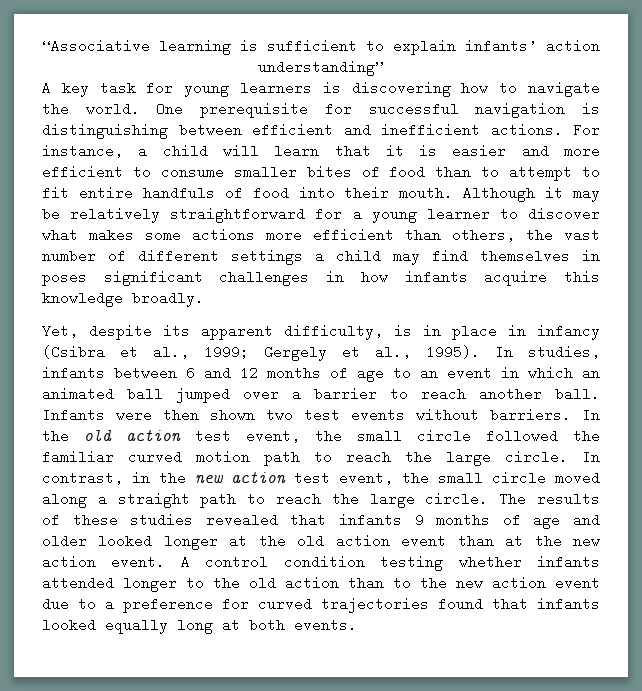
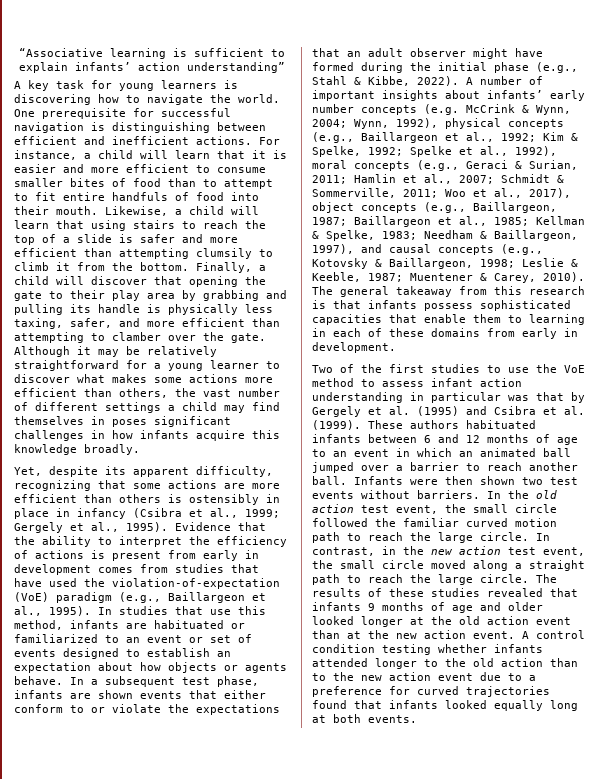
(454, 193) none -> [105,206,259,216] [14,220,266,231] [14,234,238,245] [14,248,273,259] [14,262,266,273] [14,276,266,287] [14,290,287,301] [14,304,273,315] [14,318,280,329] [14,332,266,343] Likewise, a child will learn that using stairs to reach the top of a slide is safer and more efficient than attempting clumsily to climb it from the bottom. Finally, a child will discover that opening the gate to their play area by grabbing and pulling its handle is physically less taxing, safer, and more efficient than attempting to clamber over the gate.
[394,325,412,336] is -> [14,480,280,491] [14,494,259,505] recognizing that some actions are more efficient than others is ostensibly
[495,345,600,359] In studies, -> [175,522,266,531] [14,536,287,547] [14,550,259,561] [14,564,259,575] [14,578,280,589] [14,592,266,603] [14,606,266,616] [14,620,245,630] [14,634,252,643] [14,648,231,659] [14,662,287,673] [14,676,259,687] [14,690,266,699] [14,704,280,715] [312,48,543,59] [312,62,578,73] [312,76,543,86] [312,90,585,101] [312,104,571,115] [312,118,564,129] [312,132,578,143] [312,146,557,157] [312,160,578,171] [312,174,564,184] [312,188,571,198] [312,202,557,213] [312,216,585,227] [312,230,578,241] [312,244,543,255] [312,258,578,269] [312,272,585,283] [312,286,585,297] [312,300,571,311] [312,314,585,325] [312,328,578,339] [312,342,396,353] [312,364,585,373] [312,378,522,387] [312,392,585,403] [312,406,585,417] [312,420,536,430] Evidence that the ability to interpret the efficiency of actions is present from early in development comes from studies that have used the violation-of-expectation (VoE) paradigm (e.g., Baillargeon et al., 1995). In studies that use this method, infants are habituated or familiarized to an event or set of events designed to establish an expectation about how objects or agents behave. In a subsequent test phase, infants are shown events that either conform to or violate the expectations that an adult observer might have formed during the initial phase (e.g., Stahl & Kibbe, 2022). A number of important insights about infants’ early number concepts (e.g. McCrink & Wynn, 2004; Wynn, 1992), physical concepts (e.g., Baillargeon et al., 1992; Kim & Spelke, 1992; Spelke et al., 1992), moral concepts (e.g., Geraci & Surian, 2011; Hamlin et al., 2007; Schmidt & Sommerville, 2011; Woo et al., 2017), object concepts (e.g., Baillargeon, 1987; Baillargeon et al., 1985; Kellman & Spelke, 1983; Needham & Baillargeon, 1997), and causal concepts (e.g., Kotovsky & Baillargeon, 1998; Leslie & Keeble, 1987; Muentener & Carey, 2010). The general takeaway from this research is that infants possess sophisticated capacities that enable them to learning in each of these domains from early in development. // Two of the first studies to use the VoE method to assess infant action understanding in particular was that by Gergely et al. (1995) and Csibra et al. (1999). These authors habituated

